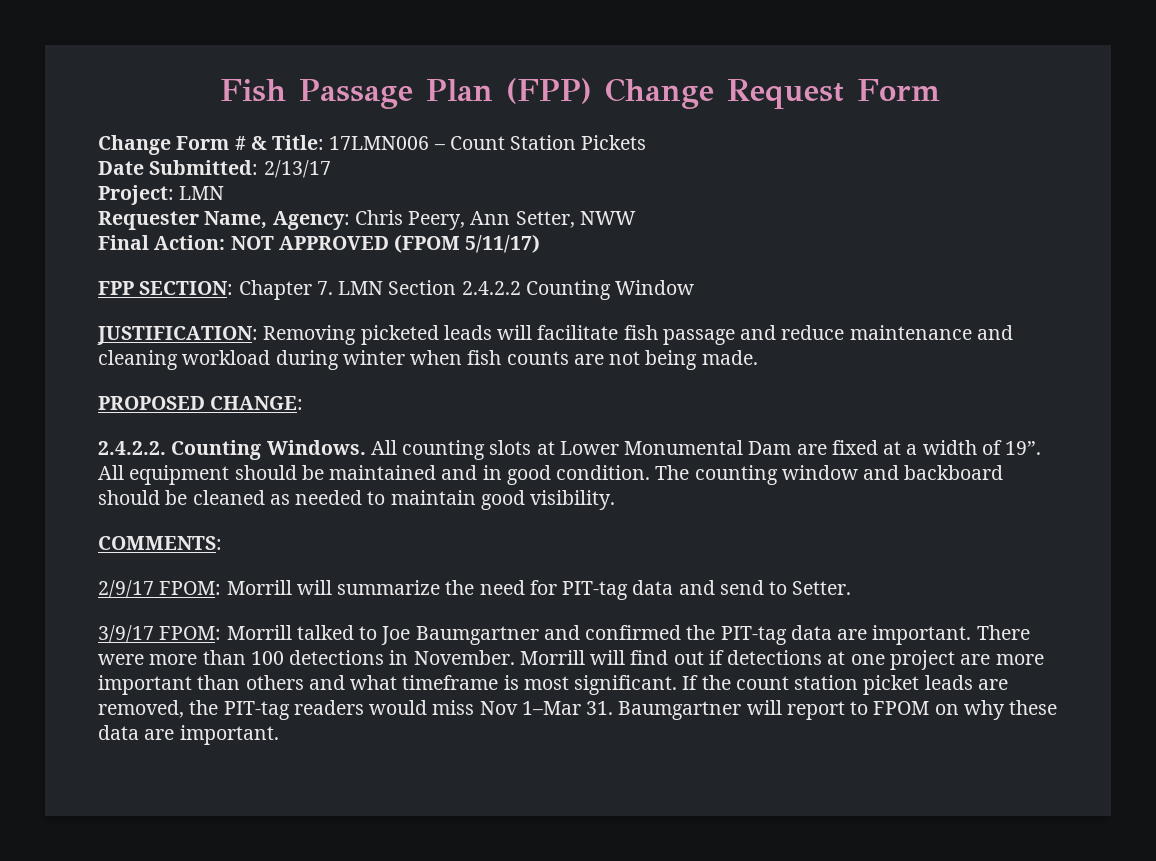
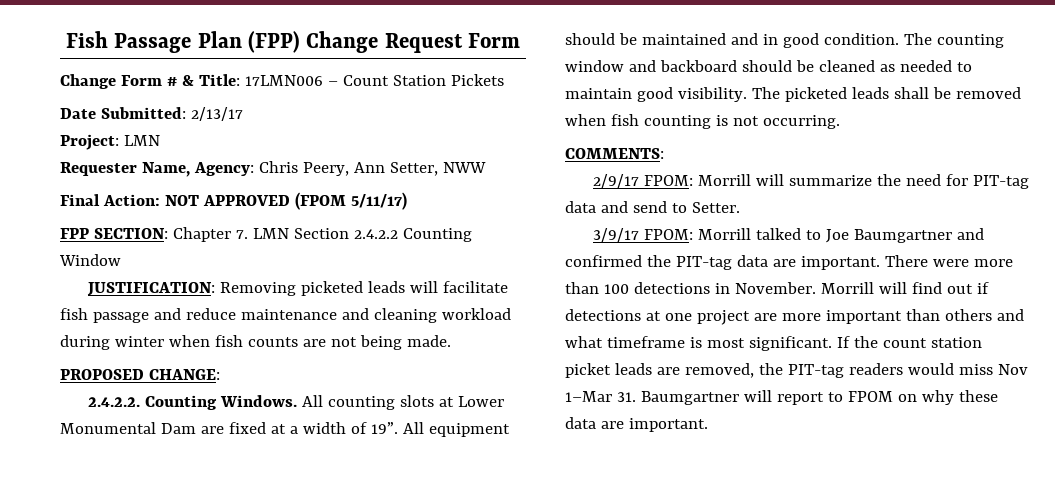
(616, 500) none -> [751,87,1021,102] [565,114,840,129] The picketed leads shall be removed when fish counting is not occurring.

